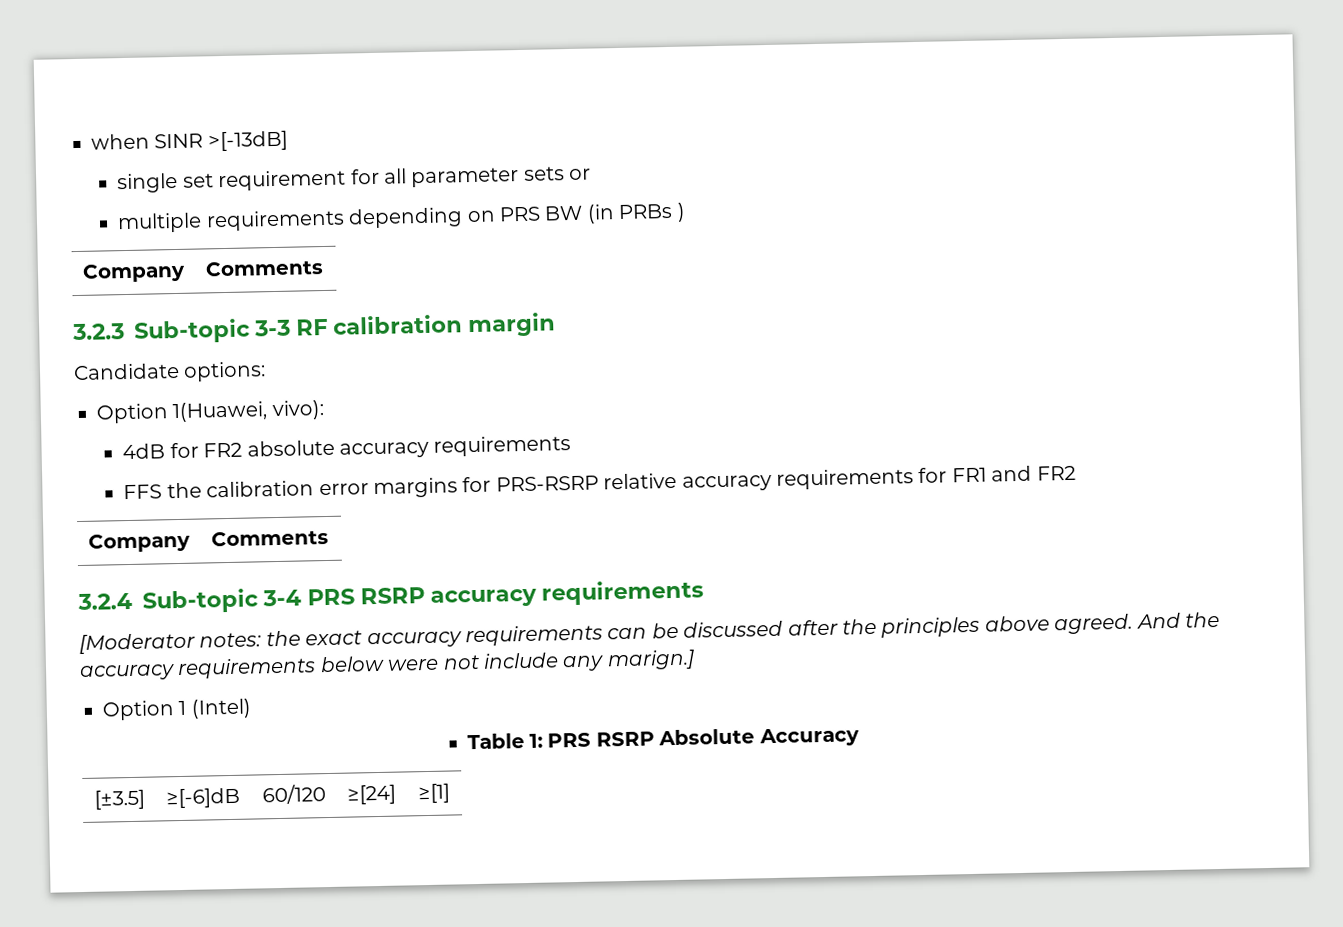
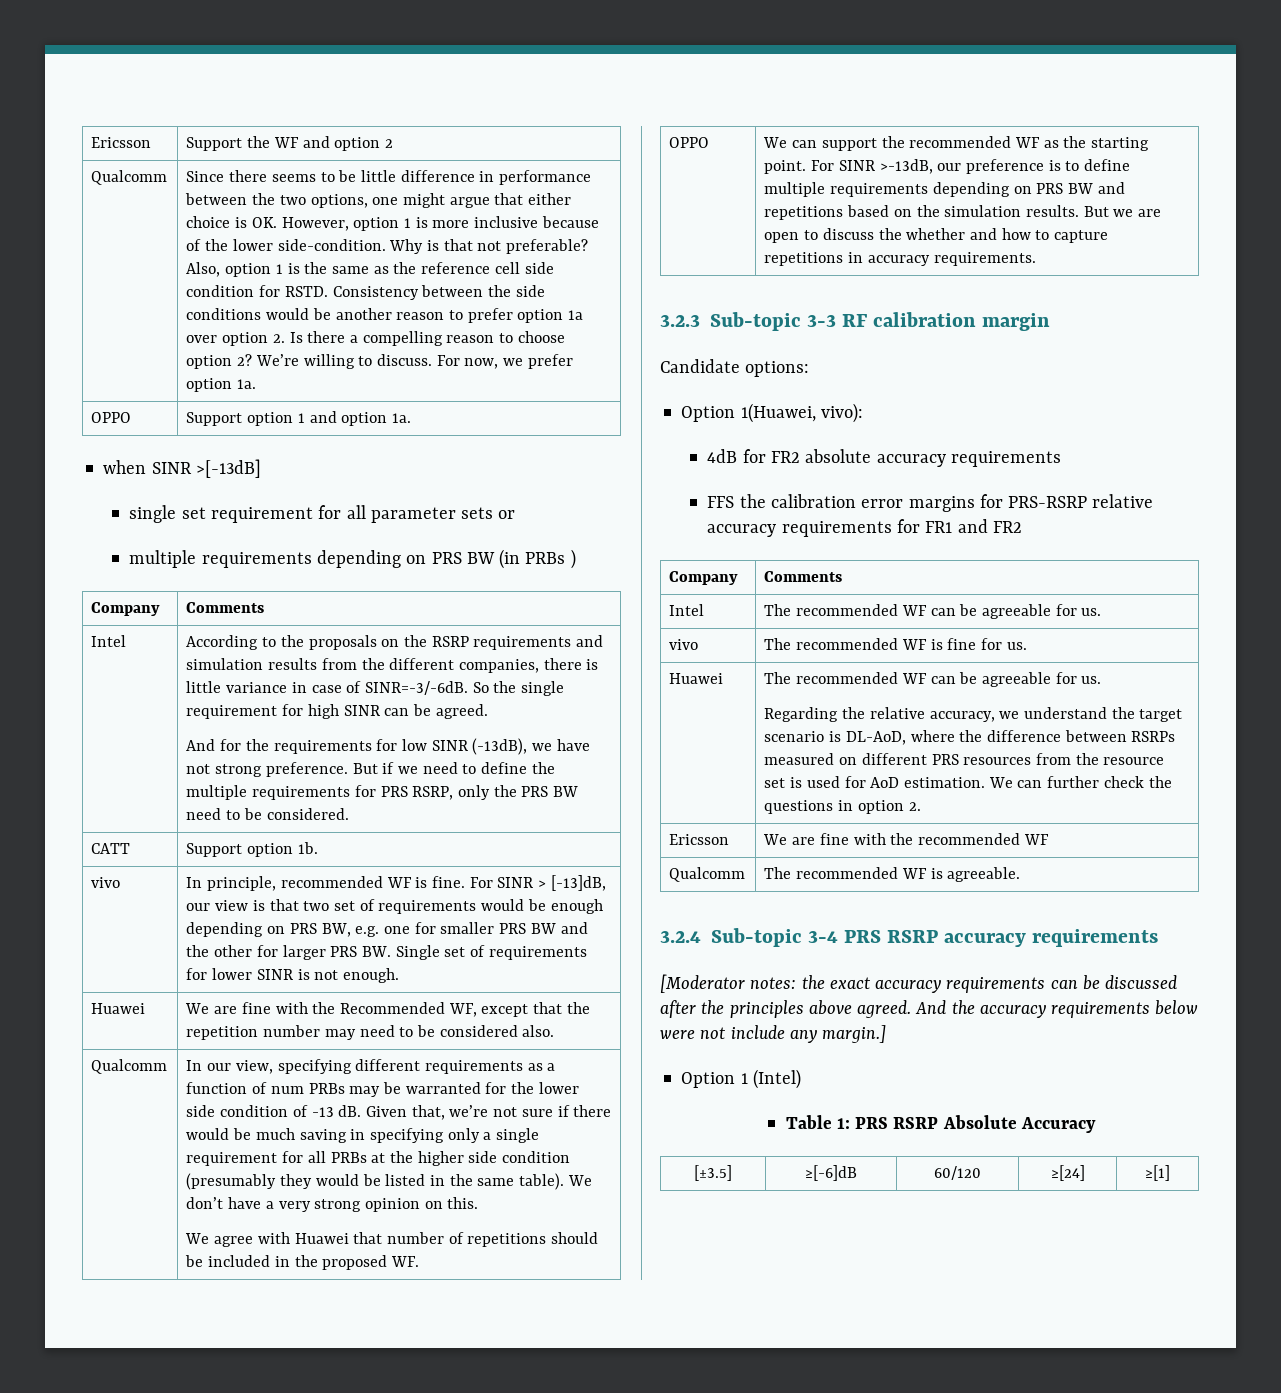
(91, 141) none -> [91,137,152,148] [186,136,393,151] [91,170,168,185] [186,170,592,185] [185,193,572,208] [186,216,599,231] [186,239,589,254] [186,262,554,277] [186,285,545,300] [186,308,584,323] [186,331,565,346] [186,354,573,369] [186,378,257,392] [91,412,132,423] [186,411,411,426] Ericsson | Support the WF and option 2 // Qualcomm | Since there seems to be little difference in performance between the two options, one might argue that either choice is OK. However, option 1 is more inclusive because of the lower side-condition. Why is that not preferable? Also, option 1 is the same as the reference cell side condition for RSTD. Consistency between the side conditions would be another reason to prefer option 1a over option 2. Is there a compelling reason to choose option 2? We’re willing to discuss. For now, we prefer option 1a. // OPPO | Support option 1 and option 1a. //
(324, 268) none -> [91,635,127,647] [186,635,604,650] [186,658,599,673] [186,681,565,696] [186,704,488,719] [186,738,590,755] [186,762,555,777] [186,785,579,800] [186,808,349,820] [91,843,131,854] [186,842,318,857] [91,877,121,888] [186,875,606,891] [186,899,603,914] [186,922,588,937] [186,945,587,960] [186,968,399,983] [91,1003,146,1014] [185,1002,590,1017] [186,1025,555,1040] [91,1059,168,1074] [186,1059,556,1074] [186,1082,579,1097] [186,1105,612,1120] [186,1128,540,1143] [186,1151,571,1166] [186,1173,592,1190] [186,1197,479,1212] [185,1232,599,1247] [185,1255,419,1270] [669,137,710,148] [763,136,1150,151] [764,159,1131,174] [764,182,1125,197] [764,205,1162,220] [764,228,1109,243] [764,252,1036,266] // Intel | According to the proposals on the RSRP requirements and simulation results from the different companies, there is little variance in case of SINR=-3/-6dB. So the single requirement for high SINR can be agreed. // And for the requirements for low SINR (-13dB), we have not strong preference. But if we need to define the multiple requirements for PRS RSRP, only the PRS BW need to be considered. // CATT | Support option 1b. // vivo | In principle, recommended WF is fine. For SINR > [-13]dB, our view is that two set of requirements would be enough depending on PRS BW, e.g. one for smaller PRS BW and the other for larger PRS BW. Single set of requirements for lower SINR is not enough. // Huawei | We are fine with the Recommended WF, except that the repetition number may need to be considered also. // Qualcomm | In our view, specifying different requirements as a function of num PRBs may be warranted for the lower side condition of -13 dB. Given that, we’re not sure if there would be much saving in specifying only a single requirement for all PRBs at the higher side condition (presumably they would be listed in the same table). We don’t have a very strong opinion on this. // We agree with Huawei that number of repetitions should be included in the proposed WF. // OPPO | We can support the recommended WF as the starting point. For SINR >-13dB, our preference is to define multiple requirements depending on PRS BW and repetitions based on the simulation results. But we are open to discuss the whether and how to capture repetitions in accuracy requirements.
(329, 538) none -> [669,604,705,616] [764,604,1102,619] [669,639,699,650] [764,638,1027,650] [669,673,724,684] [764,672,1102,687] [764,707,1183,722] [764,730,1176,745] [764,753,1165,765] [764,776,1172,788] [764,800,921,814] [669,834,730,845] [763,833,1049,845] [669,867,746,882] [764,867,1021,882] // Intel | The recommended WF can be agreeable for us. // vivo | The recommended WF is fine for us. // Huawei | The recommended WF can be agreeable for us. // Regarding the relative accuracy, we understand the target scenario is DL-AoD, where the difference between RSRPs measured on different PRS resources from the resource set is used for AoD estimation. We can further check the questions in option 2. // Ericsson | We are fine with the recommended WF // Qualcomm | The recommended WF is agreeable.
[606,649,696,671] marign.] -> [822,1025,887,1043] margin.]

